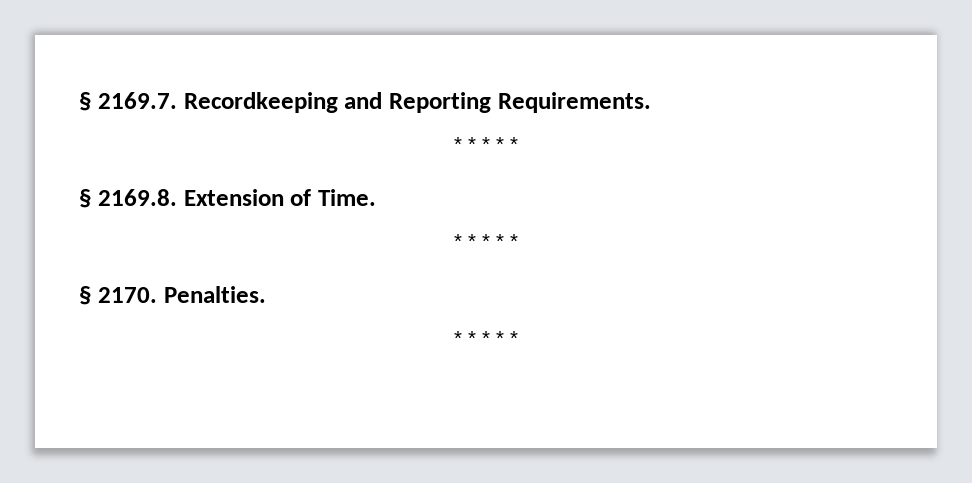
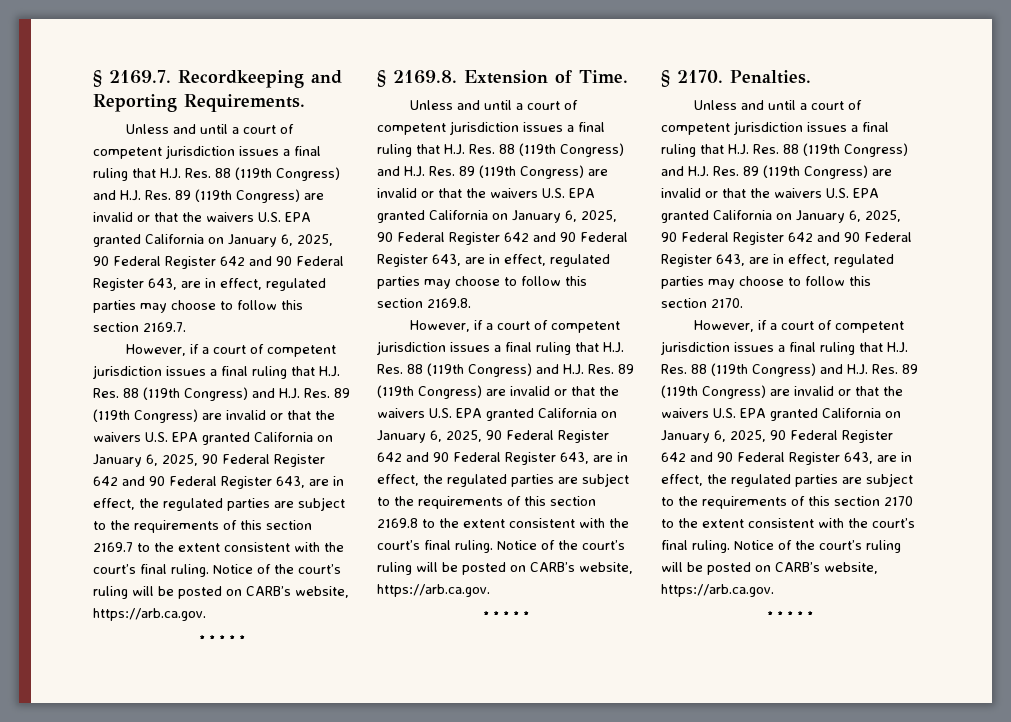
(651, 102) none -> [126,124,295,134] [93,145,321,159] [93,167,340,181] [93,189,324,203] [93,212,311,222] [93,234,333,247] [93,256,344,269] [93,278,326,291] [93,300,303,313] [93,322,186,332] [126,344,337,357] [93,365,340,379] [93,387,350,401] [93,409,335,423] [93,432,333,445] [93,454,325,467] [93,476,344,489] [93,497,345,511] [93,520,312,533] [93,542,344,552] [93,564,341,577] [93,586,349,599] [93,608,206,621] // Unless and until a court of competent jurisdiction issues a final ruling that H.J. Res. 88 (119th Congress) and H.J. Res. 89 (119th Congress) are invalid or that the waivers U.S. EPA granted California on January 6, 2025, 90 Federal Register 642 and 90 Federal Register 643, are in effect, regulated parties may choose to follow this section 2169.7. // However, if a court of competent jurisdiction issues a final ruling that H.J. Res. 88 (119th Congress) and H.J. Res. 89 (119th Congress) are invalid or that the waivers U.S. EPA granted California on January 6, 2025, 90 Federal Register 642 and 90 Federal Register 643, are in effect, the regulated parties are subject to the requirements of this section 2169.7 to the extent consistent with the court’s final ruling. Notice of the court’s ruling will be posted on CARB’s website, https://arb.ca.gov.
(376, 197) none -> [410,100,579,110] [377,121,605,135] [377,143,624,157] [377,165,608,179] [377,188,595,198] [377,210,617,223] [377,232,628,245] [377,254,610,267] [377,276,587,289] [377,298,471,308] [410,320,621,333] [377,341,624,355] [377,363,634,377] [377,385,619,399] [377,408,617,421] [377,430,609,443] [377,452,628,465] [377,473,629,487] [377,496,596,509] [377,518,629,528] [377,540,625,553] [377,562,633,575] [377,584,490,597] // Unless and until a court of competent jurisdiction issues a final ruling that H.J. Res. 88 (119th Congress) and H.J. Res. 89 (119th Congress) are invalid or that the waivers U.S. EPA granted California on January 6, 2025, 90 Federal Register 642 and 90 Federal Register 643, are in effect, regulated parties may choose to follow this section 2169.8. // However, if a court of competent jurisdiction issues a final ruling that H.J. Res. 88 (119th Congress) and H.J. Res. 89 (119th Congress) are invalid or that the waivers U.S. EPA granted California on January 6, 2025, 90 Federal Register 642 and 90 Federal Register 643, are in effect, the regulated parties are subject to the requirements of this section 2169.8 to the extent consistent with the court’s final ruling. Notice of the court’s ruling will be posted on CARB’s website, https://arb.ca.gov.
(266, 294) none -> [694,100,863,110] [661,121,889,135] [661,143,908,157] [661,165,892,179] [661,188,879,198] [661,210,901,223] [661,232,912,245] [661,254,894,267] [661,276,871,289] [661,298,743,308] [694,320,905,333] [661,341,908,355] [661,363,918,377] [661,385,903,399] [661,408,901,421] [661,430,893,443] [661,452,912,465] [661,473,913,487] [661,496,913,509] [661,518,915,528] [661,540,901,553] [661,562,878,575] [661,584,774,597] // Unless and until a court of competent jurisdiction issues a final ruling that H.J. Res. 88 (119th Congress) and H.J. Res. 89 (119th Congress) are invalid or that the waivers U.S. EPA granted California on January 6, 2025, 90 Federal Register 642 and 90 Federal Register 643, are in effect, regulated parties may choose to follow this section 2170. // However, if a court of competent jurisdiction issues a final ruling that H.J. Res. 88 (119th Congress) and H.J. Res. 89 (119th Congress) are invalid or that the waivers U.S. EPA granted California on January 6, 2025, 90 Federal Register 642 and 90 Federal Register 643, are in effect, the regulated parties are subject to the requirements of this section 2170 to the extent consistent with the court’s final ruling. Notice of the court’s ruling will be posted on CARB’s website, https://arb.ca.gov.

